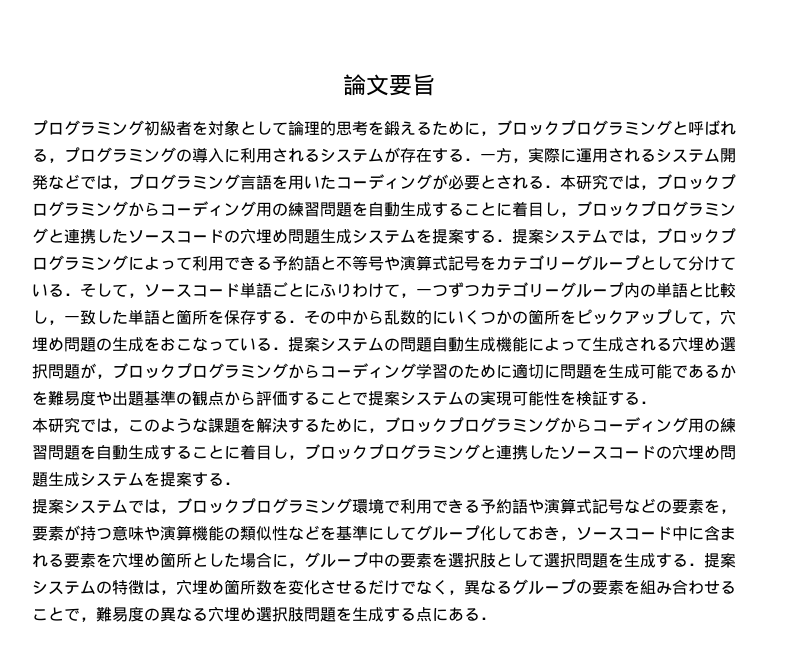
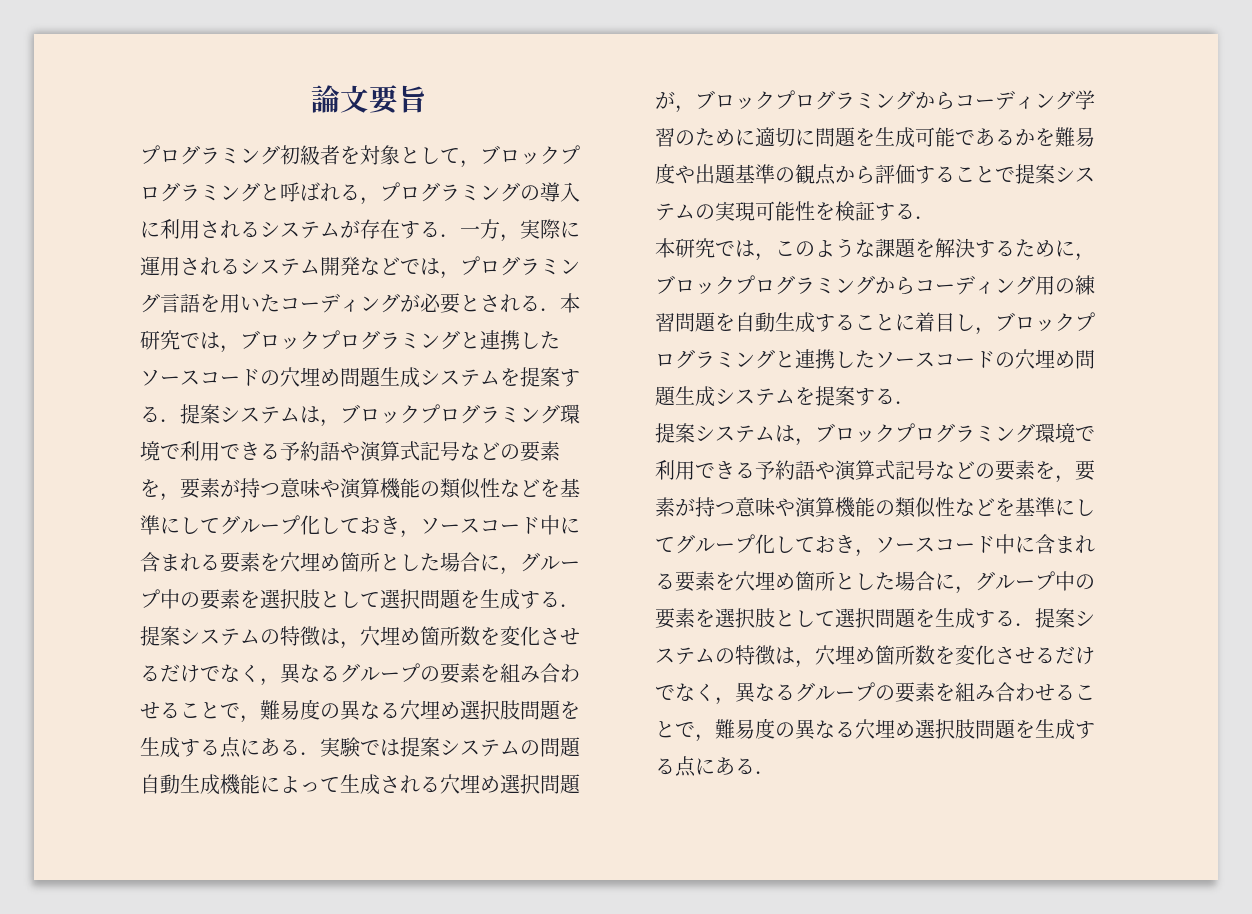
[288,121,480,136] 論理的思考を鍛えるために -> (460, 155) none
[128,201,736,217] [32,228,48,244] からコーディング用の練習問題を自動生成することに着目し，ブロックプログラミング -> (460, 340) none
[608,228,736,244] [32,255,736,271] [32,282,736,298] [32,309,736,325] [32,337,288,352] では，ブロックプログラミングによって利用できる予約語と不等号や演算式記号をカテゴリーグループとして分けている．そして，ソースコード単語ごとにふりわけて，一つずつカテゴリーグループ内の単語と比較し，一致した単語と箇所を保存する．その中から乱数的にいくつかの箇所をピックアップして，穴埋め問題の生成をおこなっている． -> [300,404,580,427] [140,441,560,462] [140,478,580,501] [140,515,580,538] [140,552,580,575] [140,589,580,610] [140,626,580,649] [140,663,580,686] [140,699,580,723] [140,737,400,758] は，ブロックプログラミング環境で利用できる予約語や演算式記号などの要素を，要素が持つ意味や演算機能の類似性などを基準にしてグループ化しておき，ソースコード中に含まれる要素を穴埋め箇所とした場合に，グループ中の要素を選択肢として選択問題を生成する．提案システムの特徴は，穴埋め箇所数を変化させるだけでなく，異なるグループの要素を組み合わせることで，難易度の異なる穴埋め選択肢問題を生成する点にある．実験では
[128,500,144,513] で -> (775, 433) none

